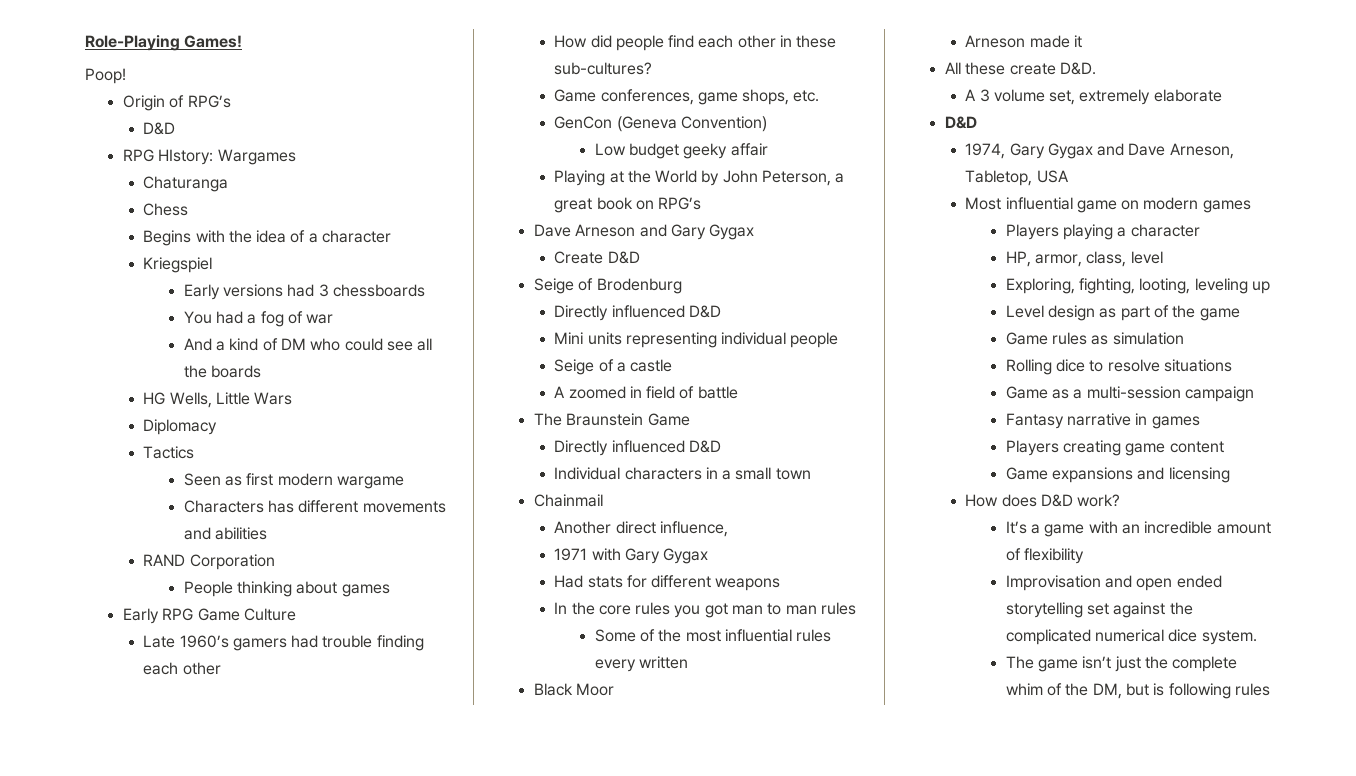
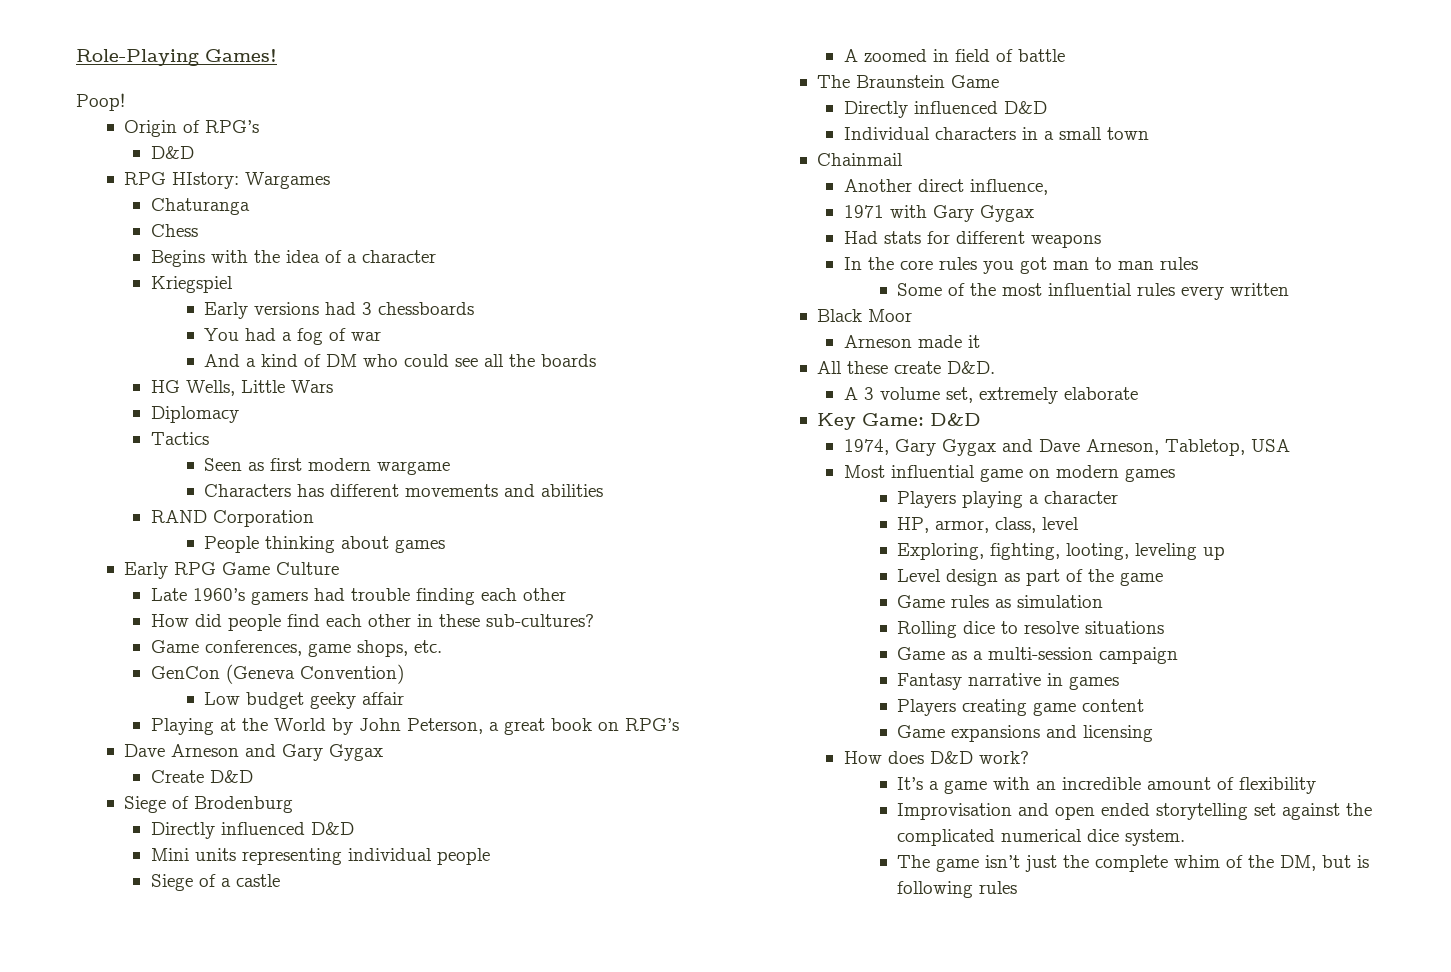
[533,278,574,294] Seige -> [123,796,166,813] Siege
[554,359,595,375] Seige -> [150,874,193,891] Siege
(1222, 95) none -> [816,413,924,430] Key Game:

